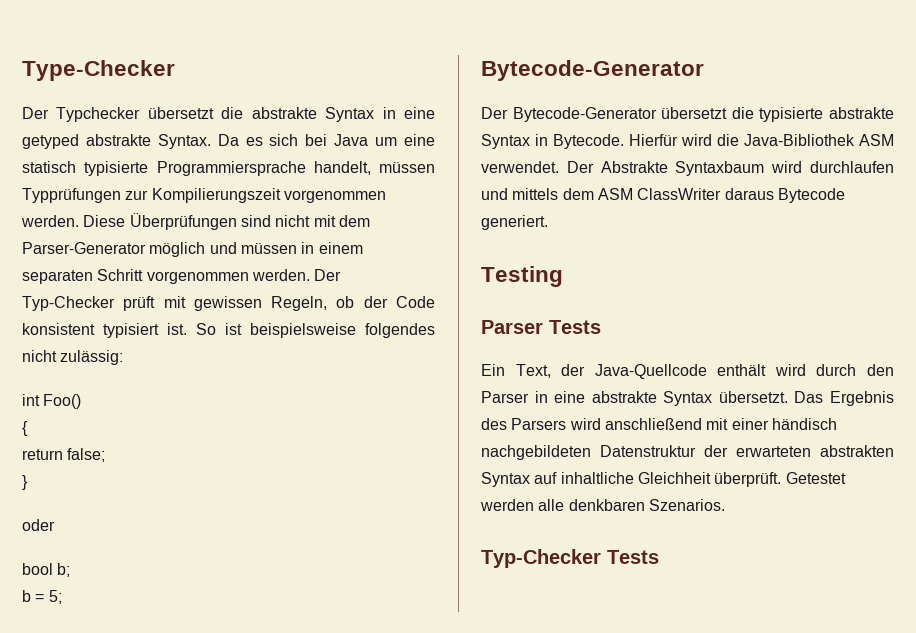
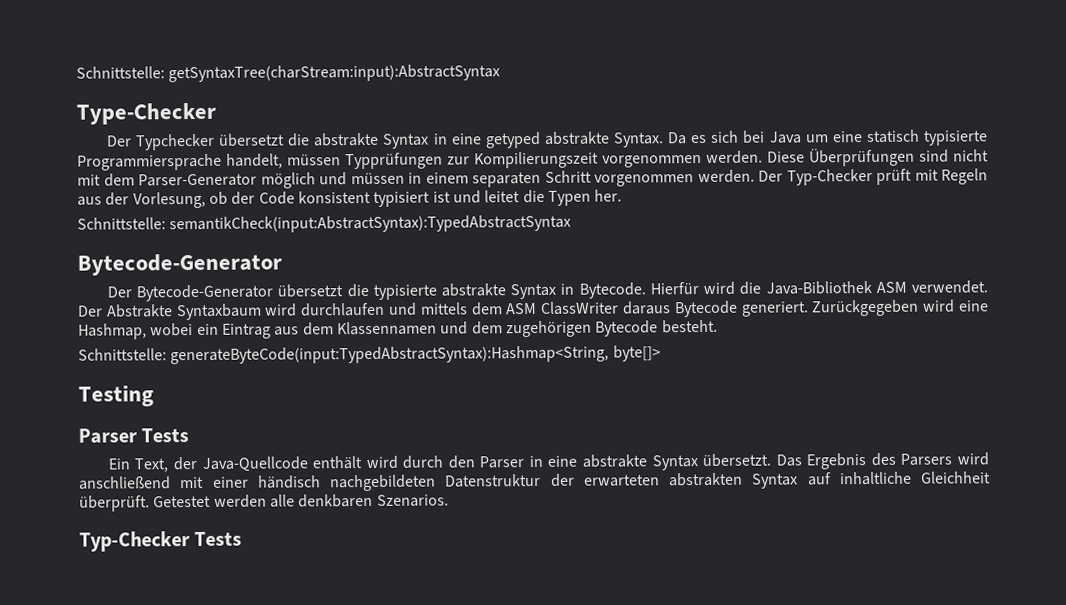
(22, 70) none -> [76,64,501,83] Schnittstelle: getSyntaxTree(charStream:input):AbstractSyntax //
[193,296,328,311] gewissen Regeln, -> [941,168,988,185] [77,191,206,209] Regeln aus der Vorlesung,
[167,323,435,338] [22,350,124,365] [22,394,82,409] [22,421,28,436] [22,448,106,462] [22,475,28,490] [22,519,55,531] [22,563,71,577] [22,590,62,604] ist. So ist beispielsweise folgendes nicht zulässig: // int Foo() // { // return false; // } // oder // bool b; // b = 5; -> [432,189,623,206] [77,214,572,234] ist und leitet die Typen her. // Schnittstelle: semantikCheck(input:AbstractSyntax):TypedAbstractSyntax
(548, 222) none -> [811,299,989,317] [78,319,718,340] [78,345,661,365] Zurückgegeben wird eine Hashmap, wobei ein Eintrag aus dem Klassennamen und dem zugehörigen Bytecode besteht. // Schnittstelle: generateByteCode(input:TypedAbstractSyntax):Hashmap<String, byte[]>

